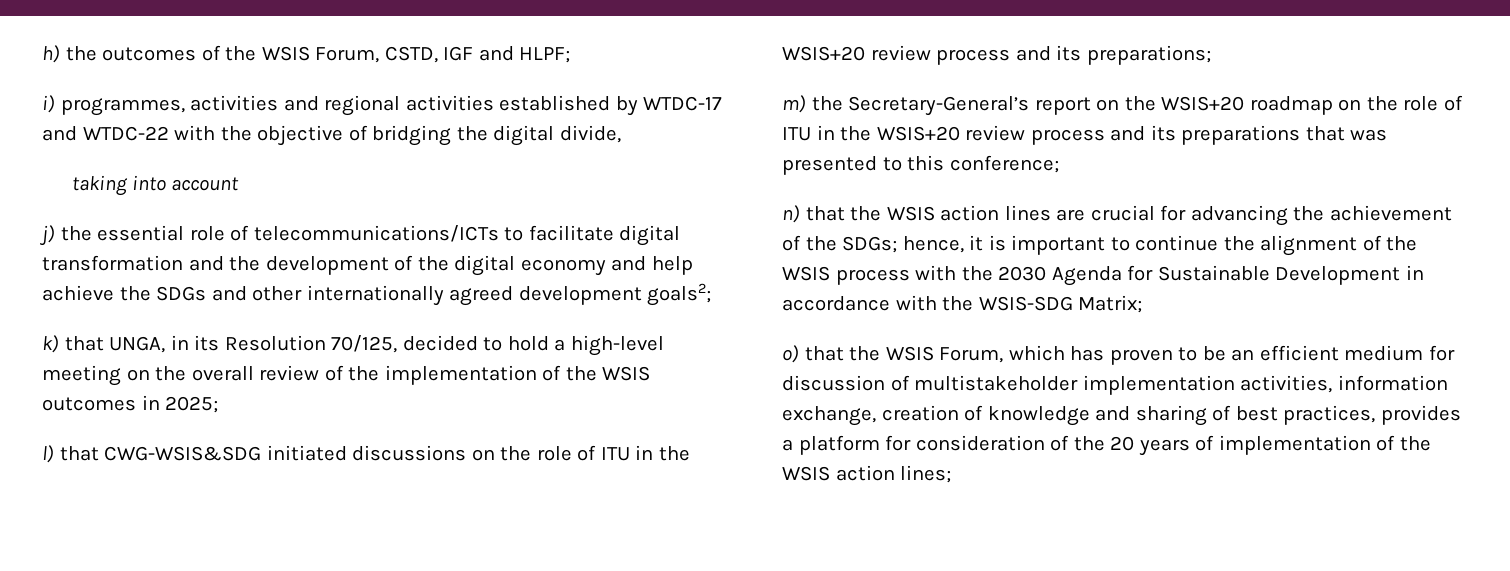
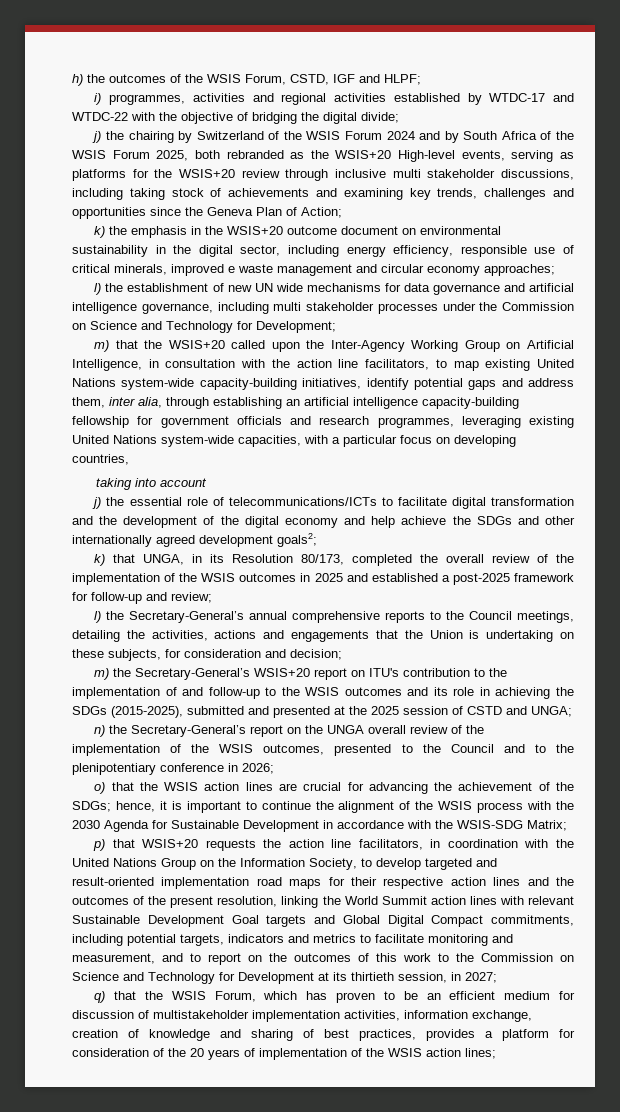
[559,125,621,143] divide, -> [361,112,399,123] [92,131,574,143] [72,150,574,162] [72,169,574,181] [72,188,574,200] [72,207,342,219] [94,226,502,238] [72,245,575,257] [72,264,555,276] [94,283,574,295] [72,302,574,314] [72,321,336,333] [94,340,574,352] [72,359,575,371] [72,378,574,390] [72,397,519,409] [72,416,574,428] [72,435,516,447] [72,454,129,465] divide; // j) the chairing by Switzerland of the WSIS Forum 2024 and by South Africa of the WSIS Forum 2025, both rebranded as the WSIS+20 High-level events, serving as platforms for the WSIS+20 review through inclusive multi stakeholder discussions, including taking stock of achievements and examining key trends, challenges and opportunities since the Geneva Plan of Action; // k) the emphasis in the WSIS+20 outcome document on environmental sustainability in the digital sector, including energy efficiency, responsible use of critical minerals, improved e waste management and circular economy approaches; // l) the establishment of new UN wide mechanisms for data governance and artificial intelligence governance, including multi stakeholder processes under the Commission on Science and Technology for Development; // m) that the WSIS+20 called upon the Inter-Agency Working Group on Artificial Intelligence, in consultation with the action line facilitators, to map existing United Nations system-wide capacity-building initiatives, identify potential gaps and address them, inter alia, through establishing an artificial intelligence capacity-building fellowship for government officials and research programmes, leveraging existing United Nations system-wide capacities, with a particular focus on developing countries,
[331,335,664,356] [42,365,150,386] 70/125, decided to hold a high-level meeting on -> [301,554,413,566] 80/173, completed
[165,396,219,413] [42,445,690,463] [782,45,1211,65] [782,95,806,113] 2025; // l) that CWG-WSIS&SDG initiated discussions on the role of ITU in the WSIS+20 review process and its preparations; // m) -> [314,573,574,585] [72,592,212,604] [94,611,574,623] [72,630,574,642] [72,649,342,661] [94,668,508,680] [72,687,575,699] [72,706,572,718] [94,725,106,737] 2025 and established a post-2025 framework for follow-up and review; // l) the Secretary-General’s annual comprehensive reports to the Council meetings, detailing the activities, actions and engagements that the Union is undertaking on these subjects, for consideration and decision; // m) the Secretary-General’s WSIS+20 report on ITU's contribution to the implementation of and follow-up to the WSIS outcomes and its role in achieving the SDGs (2015-2025), submitted and presented at the 2025 session of CSTD and UNGA; // n)
[1161,95,1463,115] [782,125,1388,145] [782,155,1059,175] [782,205,800,223] WSIS+20 roadmap on the role of ITU in the WSIS+20 review process and its preparations that was presented to this conference; // n) -> [327,725,485,734] [72,744,574,756] [72,763,274,775] [94,782,106,794] UNGA overall review of the implementation of the WSIS outcomes, presented to the Council and to the plenipotentiary conference in 2026; // o)
[782,345,799,363] o) -> [93,839,574,851] [72,858,497,870] [72,877,574,889] [72,896,574,908] [72,915,574,927] [72,934,513,946] [72,953,574,965] [72,972,497,984] [94,991,106,1003] p) that WSIS+20 requests the action line facilitators, in coordination with the United Nations Group on the Information Society, to develop targeted and result-oriented implementation road maps for their respective action lines and the outcomes of the present resolution, linking the World Summit action lines with relevant Sustainable Development Goal targets and Global Digital Compact commitments, including potential targets, indicators and metrics to facilitate monitoring and measurement, and to report on the outcomes of this work to the Commission on Science and Technology for Development at its thirtieth session, in 2027; // q)

